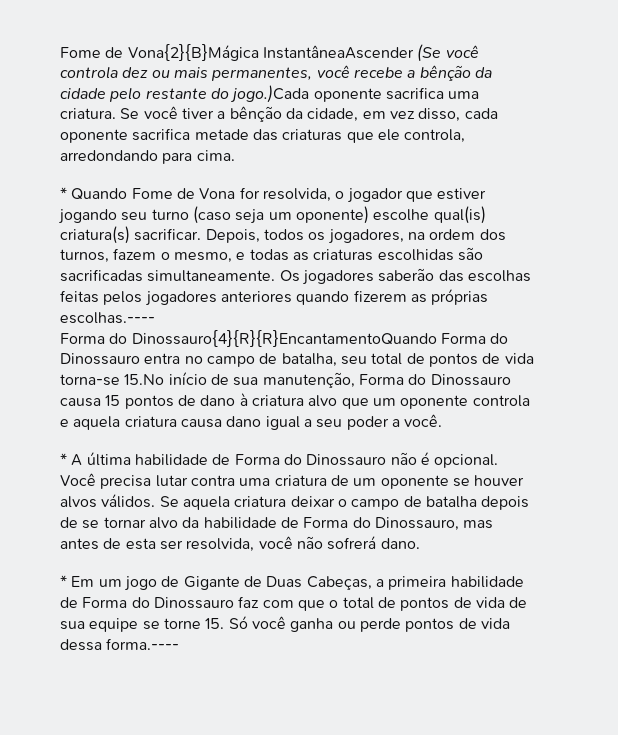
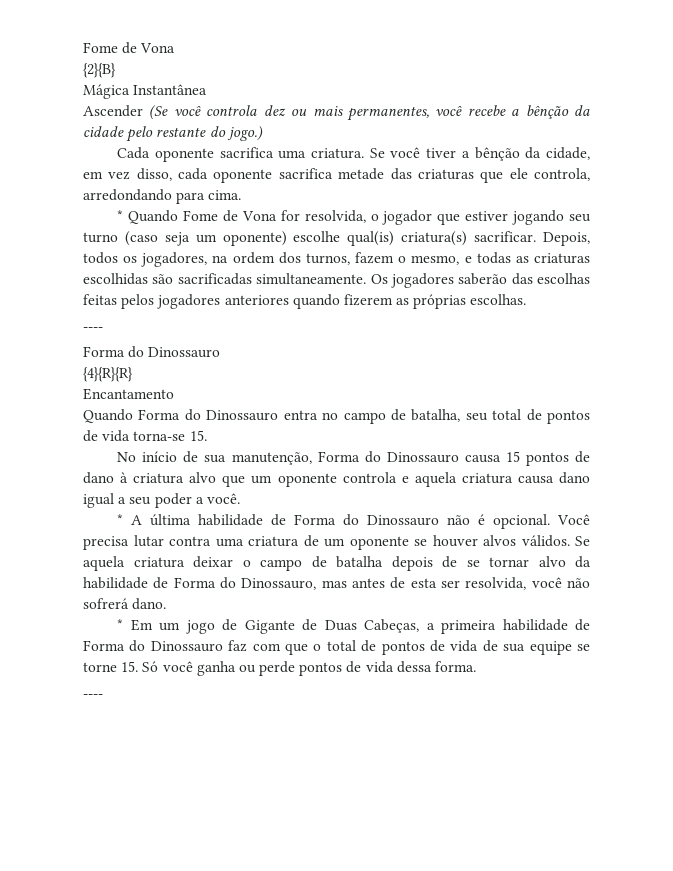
[60,44,414,61] Fome de Vona{2}{B}Mágica InstantâneaAscender -> [83,42,176,54] [83,63,116,78] [83,84,208,99] [83,105,143,117] Fome de Vona // {2}{B} // Mágica Instantânea // Ascender
[230,85,310,103] jogo.)Cada -> [226,126,263,141] [117,147,151,159] jogo.) // Cada
[60,312,155,324] [60,330,437,347] escolhas.---- // Forma do Dinossauro{4}{R}{R}EncantamentoQuando -> [470,294,527,305] [83,327,103,331] [83,346,221,358] [83,367,133,382] [83,388,174,400] [83,409,133,423] escolhas. // ---- // Forma do Dinossauro // {4}{R}{R} // Encantamento // Quando
[124,374,165,385] 15.No -> [189,430,207,441] [117,452,137,462] 15. // No
[106,638,180,650] forma.---- -> [435,661,477,672] [83,694,103,698] forma. // ----

